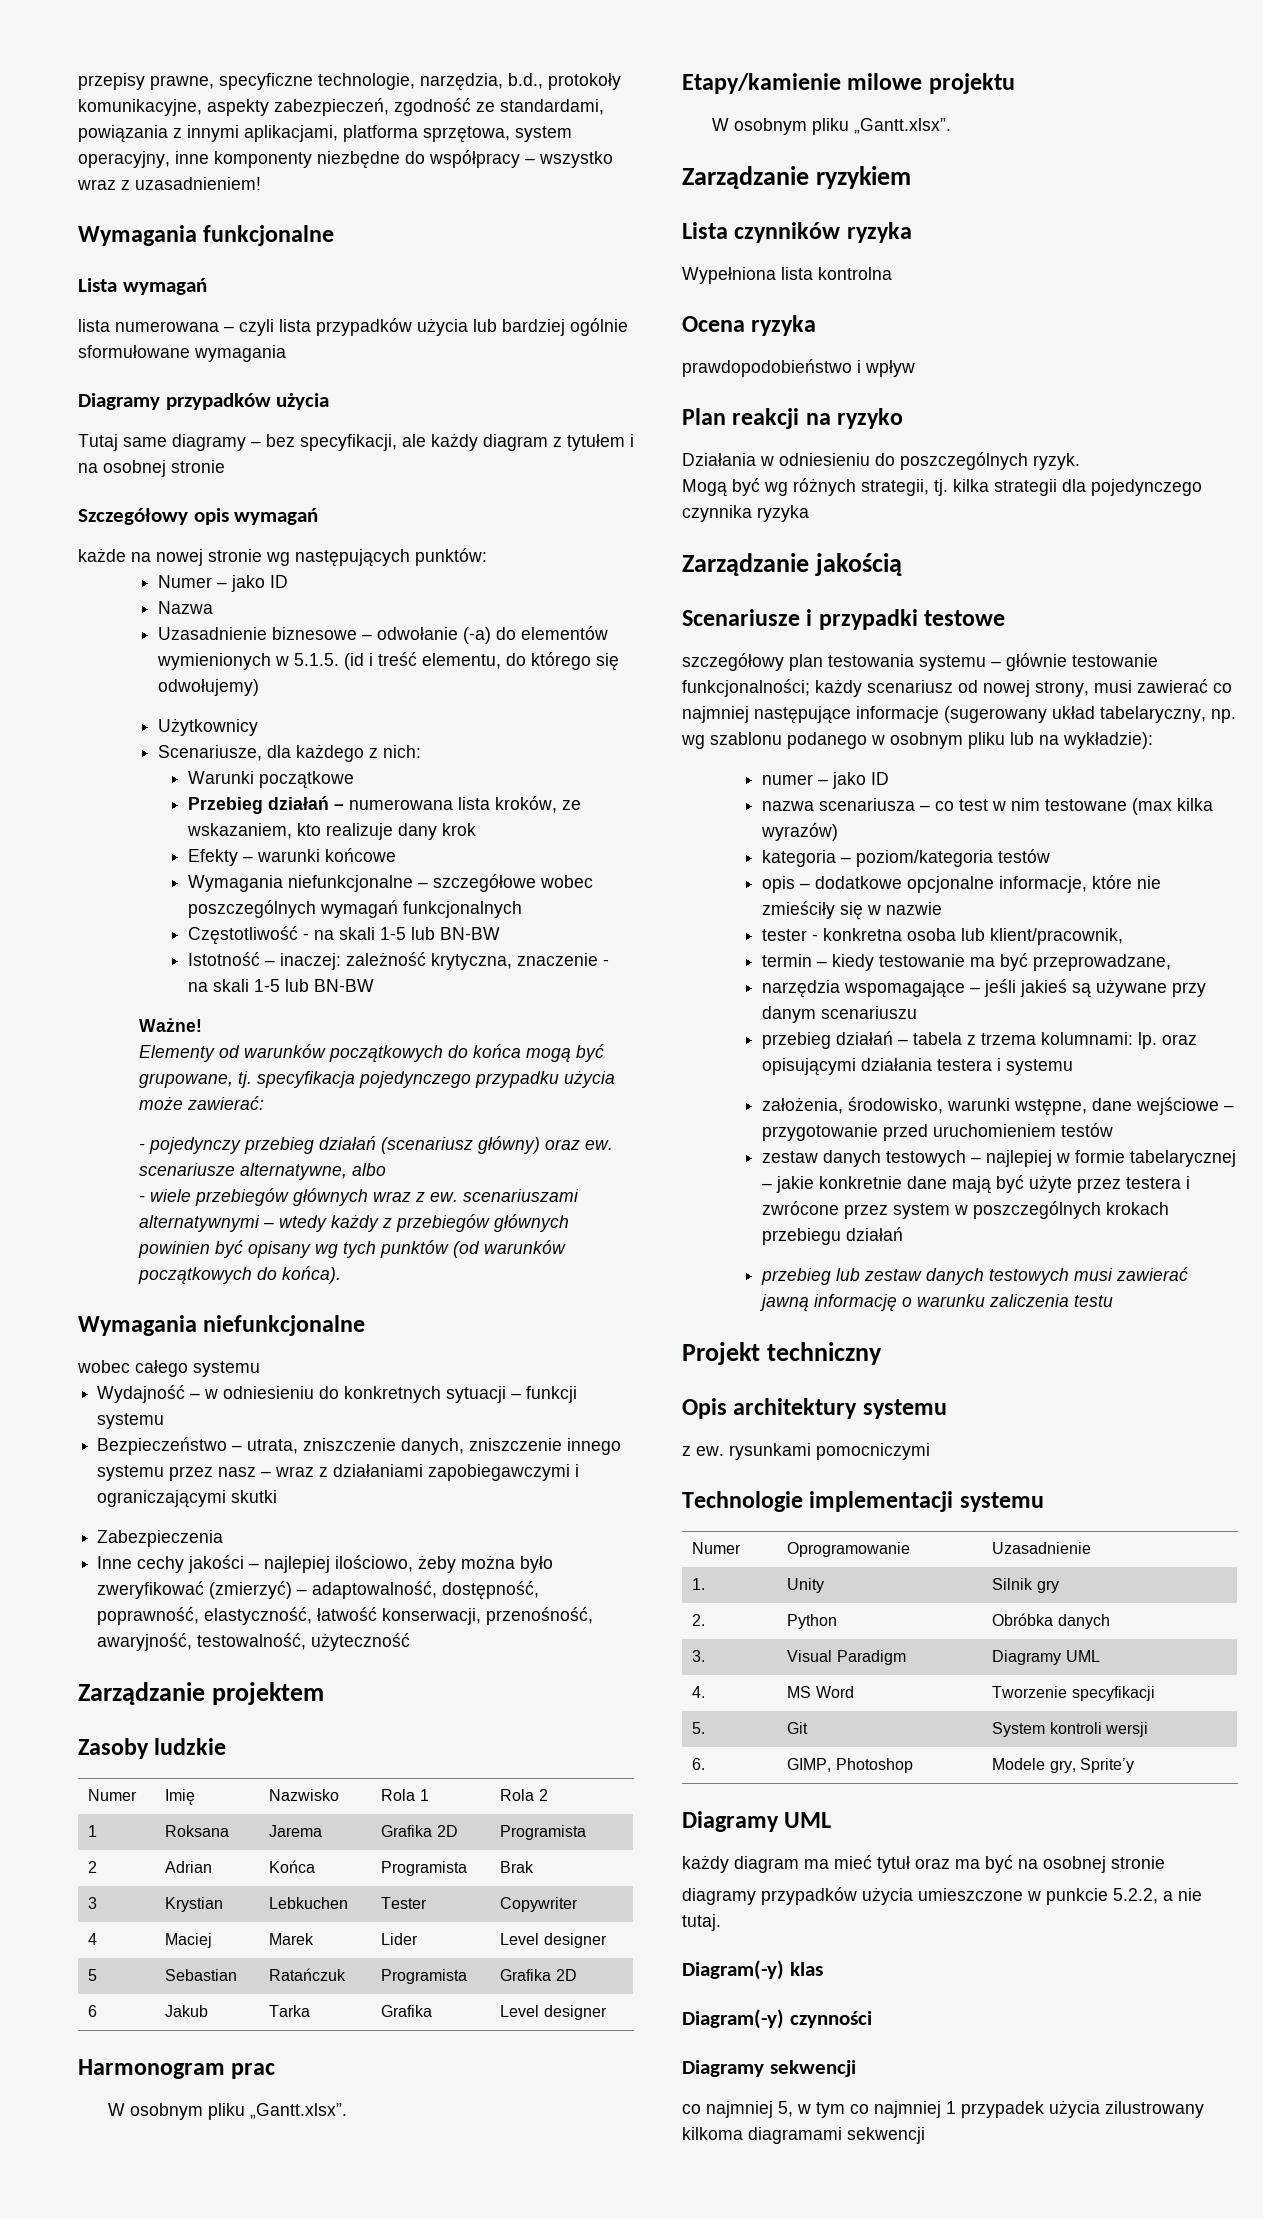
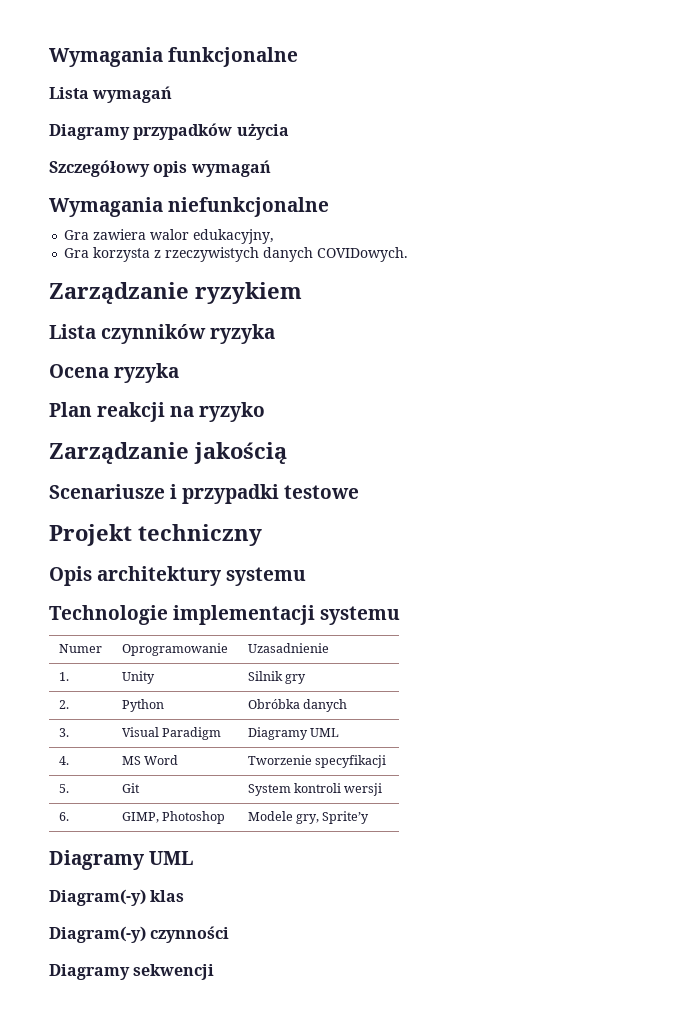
[78,73,621,91] [78,98,604,116] [78,125,572,143] [78,150,613,169] [77,177,261,190] [78,225,335,246] [78,278,207,295] [78,318,628,336] [78,345,286,362] [78,393,330,410] [78,433,634,451] [78,460,225,477] [78,508,319,525] [78,548,487,567] [157,575,288,592] [157,601,213,614] [157,626,608,644] [156,652,619,671] [157,679,259,696] [157,718,258,736] [157,744,421,762] [188,771,355,789] [188,796,582,814] [187,823,477,840] [188,848,397,866] [188,874,594,892] [188,900,523,918] [188,926,501,945] [188,952,610,970] [188,979,375,992] [138,1018,202,1032] [138,1044,604,1063] [138,1071,615,1088] [138,1096,264,1110] [138,1136,613,1154] [138,1163,386,1180] [138,1188,579,1206] [138,1214,569,1232] [137,1240,566,1258] [137,1266,341,1285] [78,1315,366,1336] [77,1360,260,1377] [97,1385,578,1403] [97,1413,165,1429] [97,1437,622,1455] [97,1464,580,1481] [97,1490,278,1508] [97,1530,224,1547] [97,1555,554,1573] [97,1581,540,1600] [97,1607,594,1625] [97,1633,411,1651] [78,1682,325,1705] [78,1738,227,1759] [88,1789,138,1801] [165,1789,196,1805] [269,1789,340,1801] [381,1789,429,1801] [500,1789,548,1801] [88,1825,98,1837] [165,1825,230,1837] [269,1825,323,1837] [381,1825,458,1837] [500,1825,587,1840] [88,1861,98,1873] [165,1861,213,1873] [269,1860,316,1873] [381,1861,468,1876] [500,1861,535,1873] [88,1897,98,1909] [165,1897,224,1912] [269,1897,349,1909] [381,1897,428,1909] [500,1897,579,1912] [88,1933,98,1945] [165,1933,213,1948] [269,1933,315,1945] [381,1933,419,1945] [500,1933,607,1948] [88,1969,98,1981] [165,1969,238,1981] [269,1968,347,1981] [381,1969,468,1984] [500,1969,577,1981] [88,2005,98,2017] [165,2005,209,2017] [269,2005,311,2017] [381,2005,433,2017] [500,2005,607,2020] [78,2059,276,2079] [108,2103,348,2120] [682,73,1015,94] [712,118,952,135] przepisy prawne, specyficzne technologie, narzędzia, b.d., protokoły komunikacyjne, aspekty zabezpieczeń, zgodność ze standardami, powiązania z innymi aplikacjami, platforma sprzętowa, system operacyjny, inne komponenty niezbędne do współpracy – wszystko wraz z uzasadnieniem! // Wymagania funkcjonalne // Lista wymagań // lista numerowana – czyli lista przypadków użycia lub bardziej ogólnie sformułowane wymagania // Diagramy przypadków użycia // Tutaj same diagramy – bez specyfikacji, ale każdy diagram z tytułem i na osobnej stronie // Szczegółowy opis wymagań // każde na nowej stronie wg następujących punktów: // Numer – jako ID // Nazwa // Uzasadnienie biznesowe – odwołanie (-a) do elementów wymienionych w 5.1.5. (id i treść elementu, do którego się odwołujemy) // Użytkownicy // Scenariusze, dla każdego z nich: // Warunki początkowe // Przebieg działań – numerowana lista kroków, ze wskazaniem, kto realizuje dany krok // Efekty – warunki końcowe // Wymagania niefunkcjonalne – szczegółowe wobec poszczególnych wymagań funkcjonalnych // Częstotliwość - na skali 1-5 lub BN-BW // Istotność – inaczej: zależność krytyczna, znaczenie - na skali 1-5 lub BN-BW // Ważne! // Elementy od warunków początkowych do końca mogą być grupowane, tj. specyfikacja pojedynczego przypadku użycia może zawierać: // - pojedynczy przebieg działań (scenariusz główny) oraz ew. scenariusze alternatywne, albo // - wiele przebiegów głównych wraz z ew. scenariuszami alternatywnymi – wtedy każdy z przebiegów głównych powinien być opisany wg tych punktów (od warunków początkowych do końca). // Wymagania niefunkcjonalne // wobec całego systemu // Wydajność – w odniesieniu do konkretnych sytuacji – funkcji systemu // Bezpieczeństwo – utrata, zniszczenie danych, zniszczenie innego systemu przez nasz – wraz z działaniami zapobiegawczymi i ograniczającymi skutki // Zabezpieczenia // Inne cechy jakości – najlepiej ilościowo, żeby można było zweryfikować (zmierzyć) – adaptowalność, dostępność, poprawność, elastyczność, łatwość konserwacji, przenośność, awaryjność, testowalność, użyteczność // Zarządzanie projektem // Zasoby ludzkie // Numer | Imię | Nazwisko | Rola 1 | Rola 2 // 1 | Roksana | Jarema | Grafika 2D | Programista // 2 | Adrian | Końca | Programista | Brak // 3 | Krystian | Lebkuchen | Tester | Copywriter // 4 | Maciej | Marek | Lider | Level designer // 5 | Sebastian | Ratańczuk | Programista | Grafika 2D // 6 | Jakub | Tarka | Grafika | Level designer // Harmonogram prac // W osobnym pliku „Gantt.xlsx”. // Etapy/kamienie milowe projektu // W osobnym pliku „Gantt.xlsx”. -> [49,47,299,67] [49,86,173,103] [49,123,289,140] [49,160,271,177] [49,197,330,217] [64,229,275,244] [64,247,409,262] Wymagania funkcjonalne // Lista wymagań // Diagramy przypadków użycia // Szczegółowy opis wymagań // Wymagania niefunkcjonalne // Gra zawiera walor edukacyjny, // Gra korzysta z rzeczywistych danych COVIDowych.
[682,267,892,284] // Wypełniona lista kontrolna -> (276, 334) none
[682,359,915,377] // prawdopodobieństwo i wpływ -> (180, 373) none
[682,452,1080,470] [682,478,1202,497] [682,505,809,522] // Działania w odniesieniu do poszczególnych ryzyk. // Mogą być wg różnych strategii, tj. kilka strategii dla pojedynczego czynnika ryzyka -> (266, 412) none
[682,653,1158,671] [682,679,1232,697] [682,706,1236,724] [681,732,1153,749] [761,772,889,789] [761,798,1213,815] [760,823,838,841] [761,849,1050,867] [761,875,1161,893] [761,901,942,920] [761,928,1123,945] [761,953,1171,971] [761,979,1206,998] [761,1006,917,1023] [761,1031,1197,1049] [761,1058,1073,1076] [761,1097,1234,1116] [761,1123,1113,1141] [761,1150,1236,1167] [761,1175,1190,1194] [761,1201,1169,1219] [761,1227,903,1245] [760,1267,1188,1285] [759,1294,1113,1312] // szczegółowy plan testowania systemu – głównie testowanie funkcjonalności; każdy scenariusz od nowej strony, musi zawierać co najmniej następujące informacje (sugerowany układ tabelaryczny, np. wg szablonu podanego w osobnym pliku lub na wykładzie): // numer – jako ID // nazwa scenariusza – co test w nim testowane (max kilka wyrazów) // kategoria – poziom/kategoria testów // opis – dodatkowe opcjonalne informacje, które nie zmieściły się w nazwie // tester - konkretna osoba lub klient/pracownik, // termin – kiedy testowanie ma być przeprowadzane, // narzędzia wspomagające – jeśli jakieś są używane przy danym scenariuszu // przebieg działań – tabela z trzema kolumnami: lp. oraz opisującymi działania testera i systemu // założenia, środowisko, warunki wstępne, dane wejściowe – przygotowanie przed uruchomieniem testów // zestaw danych testowych – najlepiej w formie tabelarycznej – jakie konkretnie dane mają być użyte przez testera i zwrócone przez system w poszczególnych krokach przebiegu działań // przebieg lub zestaw danych testowych musi zawierać jawną informację o warunku zaliczenia testu -> (360, 492) none
[682,1443,930,1460] // z ew. rysunkami pomocniczymi -> (307, 576) none
[682,1855,1165,1873] [682,1887,1202,1905] [682,1914,721,1931] // każdy diagram ma mieć tytuł oraz ma być na osobnej stronie // diagramy przypadków użycia umieszczone w punkcie 5.2.2, a nie tutaj. -> (194, 858) none
[682,2100,1204,2118] [682,2127,925,2144] // co najmniej 5, w tym co najmniej 1 przypadek użycia zilustrowany kilkoma diagramami sekwencji -> (215, 972) none

